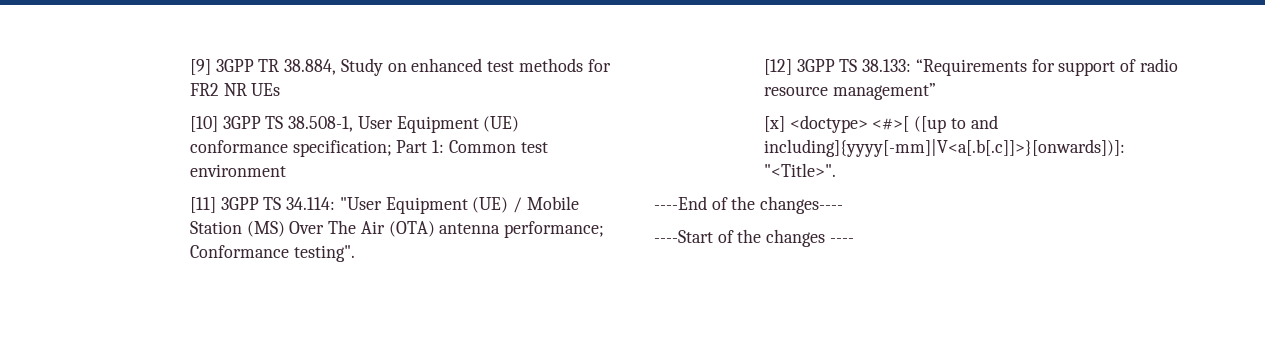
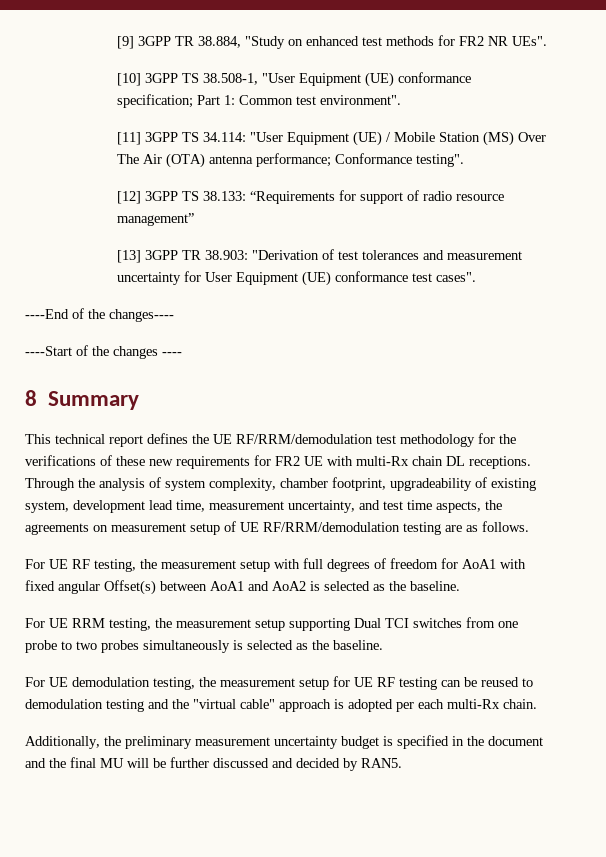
[340,58,383,76] Study -> [245,36,286,49] "Study
[251,83,281,96] UEs -> [512,36,548,46] UEs".
[357,116,393,129] User -> [262,73,296,83] "User
[189,164,286,177] environment -> [320,95,402,105] environment".
[763,115,998,133] [763,139,1125,157] [763,163,836,177] [x] <doctype> <#>[ ([up to and including]{yyyy[-mm]|V<a[.b[.c]]>}[onwards])]: "<Title>". -> [117,249,523,263] [117,271,477,286] [13] 3GPP TR 38.903: "Derivation of test tolerances and measurement uncertainty for User Equipment (UE) conformance test cases".
(854, 240) none -> [25,390,140,410] [25,433,516,447] [25,455,531,469] [25,477,536,491] [25,500,502,513] [25,521,529,535] [25,558,526,572] [25,580,460,595] [25,617,518,631] [25,640,383,653] [25,676,533,690] [25,699,537,712] [25,735,543,749] [25,757,402,771] // 8 Summary // This technical report defines the UE RF/RRM/demodulation test methodology for the verifications of these new requirements for FR2 UE with multi-Rx chain DL receptions. Through the analysis of system complexity, chamber footprint, upgradeability of existing system, development lead time, measurement uncertainty, and test time aspects, the agreements on measurement setup of UE RF/RRM/demodulation testing are as follows. // For UE RF testing, the measurement setup with full degrees of freedom for AoA1 with fixed angular Offset(s) between AoA1 and AoA2 is selected as the baseline. // For UE RRM testing, the measurement setup supporting Dual TCI switches from one probe to two probes simultaneously is selected as the baseline. // For UE demodulation testing, the measurement setup for UE RF testing can be reused to demodulation testing and the "virtual cable" approach is adopted per each multi-Rx chain. // Additionally, the preliminary measurement uncertainty budget is specified in the document and the final MU will be further discussed and decided by RAN5.

